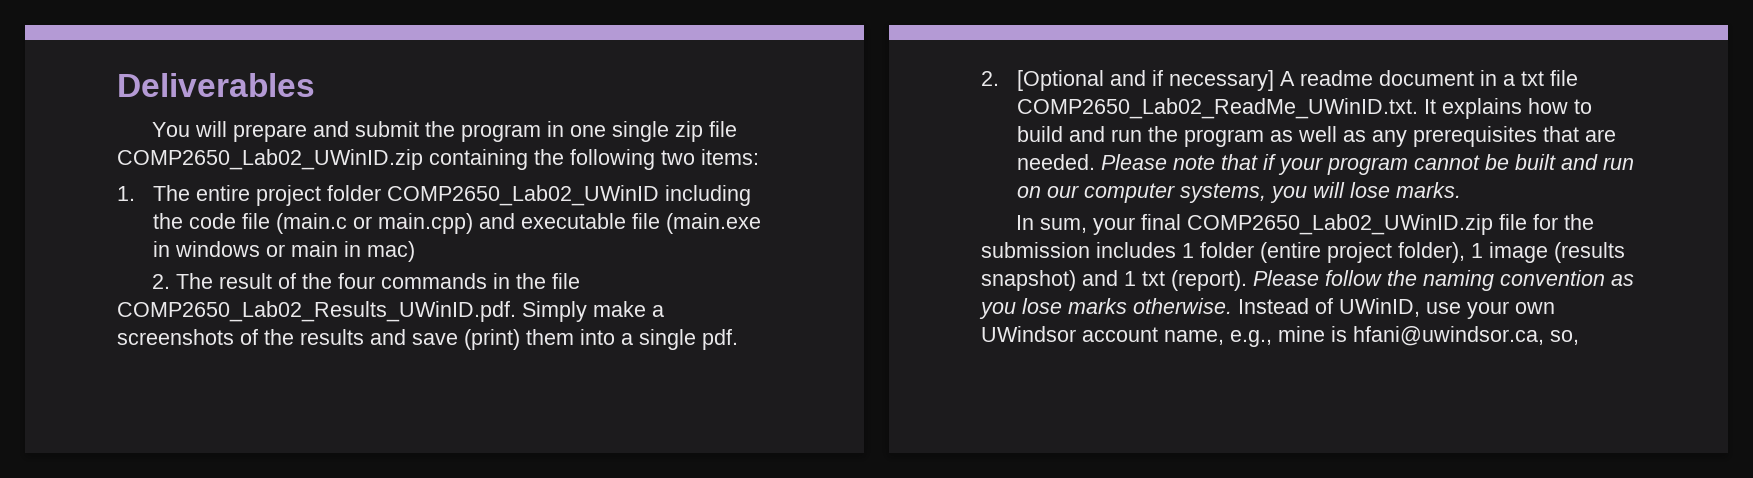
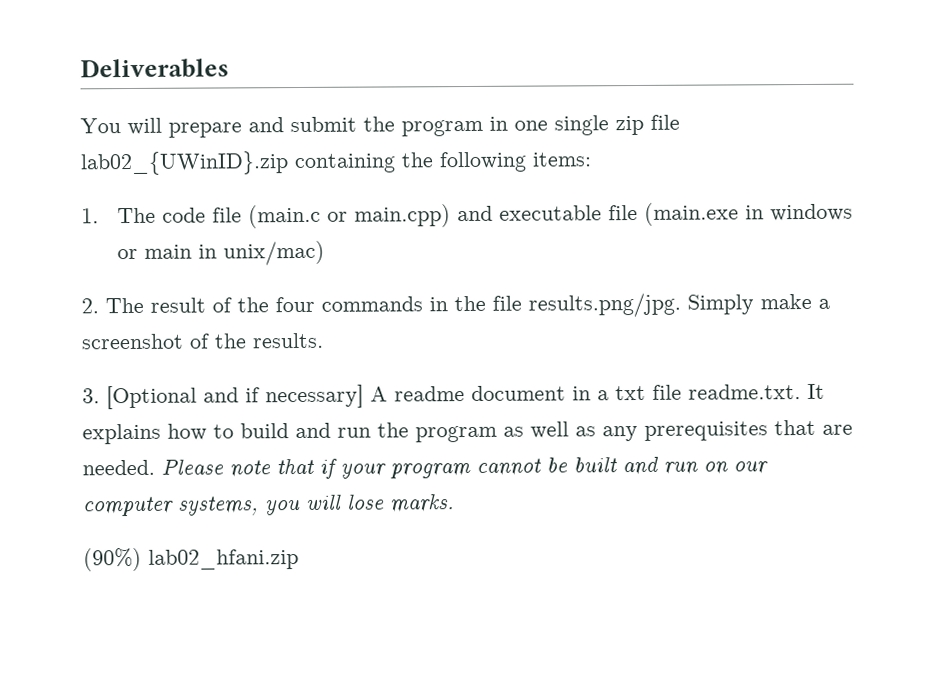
[117,149,423,170] COMP2650_Lab02_UWinID.zip -> [80,151,289,176] lab02_{UWinID}.zip
[661,150,695,165] two -> (527, 162) none
[195,185,751,206] [152,213,183,229] entire project folder COMP2650_Lab02_UWinID including the -> (157, 215) none
[366,241,415,262] mac) -> [223,240,326,266] unix/mac)
[117,301,516,322] COMP2650_Lab02_Results_UWinID.pdf. -> [528,292,681,318] results.png/jpg.
[117,329,738,350] [981,71,999,86] screenshots of the results and save (print) them into a single pdf. // 2. -> [81,332,324,350] [82,388,100,404] screenshot of the results. // 3.
[1016,98,1418,119] COMP2650_Lab02_ReadMe_UWinID.txt. -> [688,384,801,400] readme.txt.
[1015,214,1594,235] [981,242,1625,263] [981,270,1634,291] [979,298,1555,319] [981,326,1579,347] In sum, your final COMP2650_Lab02_UWinID.zip file for the submission includes 1 folder (entire project folder), 1 image (results snapshot) and 1 txt (report). Please follow the naming convention as you lose marks otherwise. Instead of UWinID, use your own UWindsor account name, e.g., mine is hfani@uwindsor.ca, so, -> [83,547,299,572] (90%) lab02_hfani.zip

